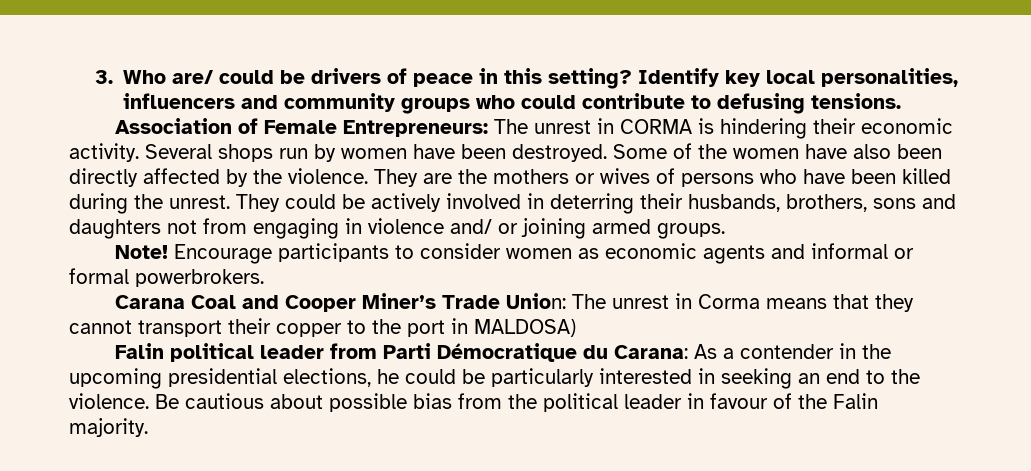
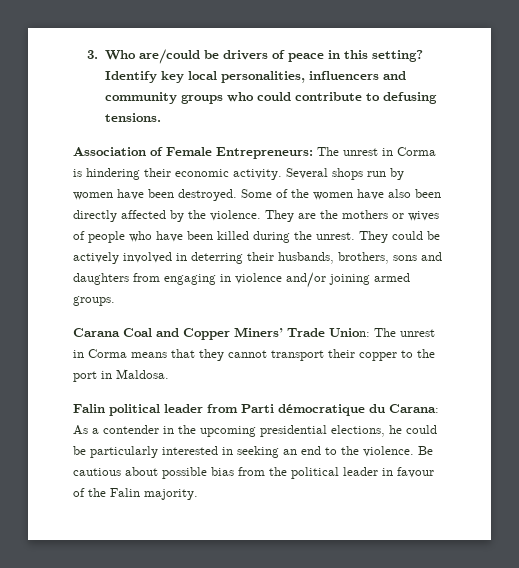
[172,70,275,84] are/ could -> [138,49,200,64] are/could
[619,119,692,134] CORMA -> [397,147,436,156] Corma
[681,173,754,187] persons -> [88,231,125,243] people
[167,220,197,234] not -> (129, 279) none
[450,219,518,234] and/ or -> [286,272,326,288] and/or
[114,243,914,264] [69,268,264,287] // Note! Encourage participants to consider women as economic agents and informal or formal powerbrokers. -> (115, 301) none
[284,293,436,312] Cooper Miner’s -> [183,327,283,340] Copper Miners’
[474,319,576,337] MALDOSA) -> [116,369,169,379] Maldosa.
[436,343,577,362] Démocratique -> [278,404,365,416] démocratique

